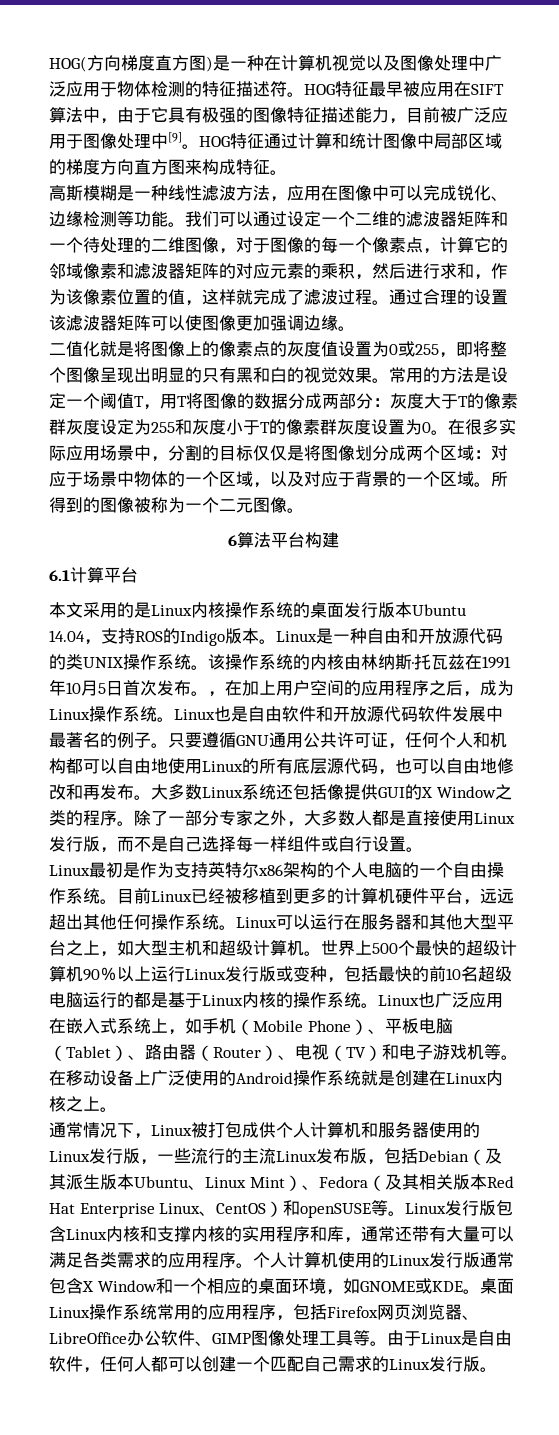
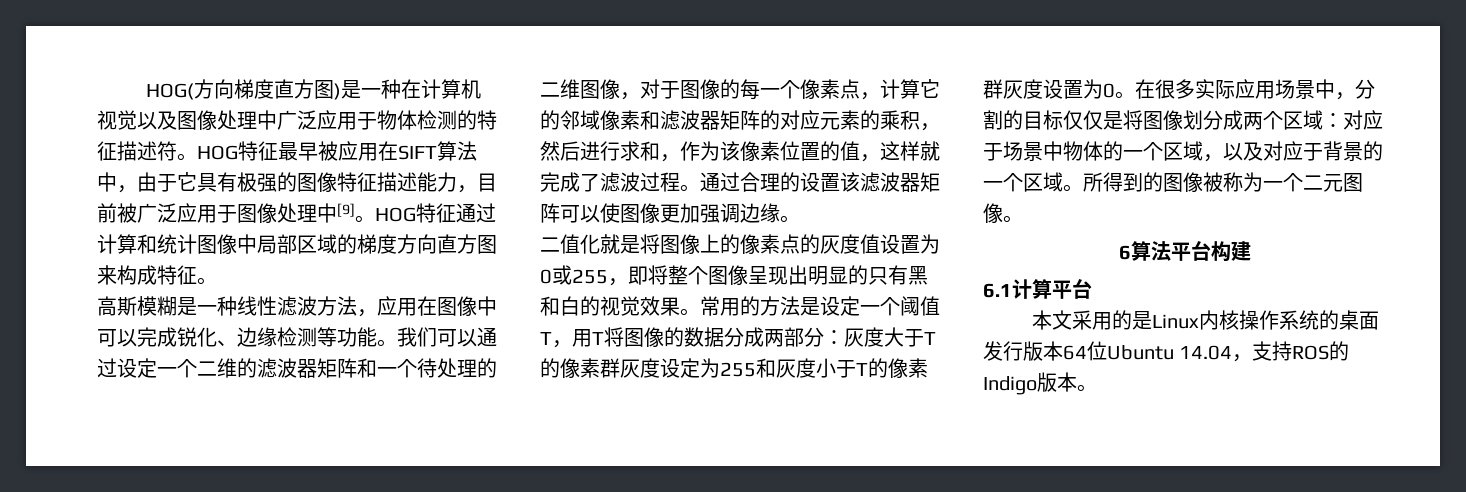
(412, 610) none -> [1063,341,1107,361] 64位
[276,628,503,644] [49,654,511,670] [49,679,514,697] [49,706,503,722] [49,732,507,749] [49,758,514,775] [49,784,512,800] [49,810,515,827] [49,836,423,853] [49,862,504,878] [49,888,514,905] [49,914,514,930] [49,940,517,957] [49,966,512,983] [49,992,503,1008] [49,1018,453,1035] [49,1044,518,1061] [49,1070,503,1086] [49,1096,117,1112] [49,1122,480,1139] [49,1148,502,1165] [49,1174,514,1191] [49,1200,514,1218] [49,1226,514,1243] [49,1252,514,1268] [49,1278,514,1295] [49,1304,479,1321] [49,1330,512,1346] [49,1356,497,1373] Linux是一种自由和开放源代码的类UNIX操作系统。该操作系统的内核由林纳斯·托瓦兹在1991年10月5日首次发布。，在加上用户空间的应用程序之后，成为Linux操作系统。Linux也是自由软件和开放源代码软件发展中最著名的例子。只要遵循GNU通用公共许可证，任何个人和机构都可以自由地使用Linux的所有底层源代码，也可以自由地修改和再发布。大多数Linux系统还包括像提供GUI的X Window之类的程序。除了一部分专家之外，大多数人都是直接使用Linux发行版，而不是自己选择每一样组件或自行设置。 // Linux最初是作为支持英特尔x86架构的个人电脑的一个自由操作系统。目前Linux已经被移植到更多的计算机硬件平台，远远超出其他任何操作系统。Linux可以运行在服务器和其他大型平台之上，如大型主机和超级计算机。世界上500个最快的超级计算机90％以上运行Linux发行版或变种，包括最快的前10名超级电脑运行的都是基于Linux内核的操作系统。Linux也广泛应用在嵌入式系统上，如手机（Mobile Phone）、平板电脑（Tablet）、路由器（Router）、电视（TV）和电子游戏机等。在移动设备上广泛使用的Android操作系统就是创建在Linux内核之上。 // 通常情况下，Linux被打包成供个人计算机和服务器使用的Linux发行版，一些流行的主流Linux发布版，包括Debian（及其派生版本Ubuntu、Linux Mint）、Fedora（及其相关版本Red Hat Enterprise Linux、CentOS）和openSUSE等。Linux发行版包含Linux内核和支撑内核的实用程序和库，通常还带有大量可以满足各类需求的应用程序。个人计算机使用的Linux发行版通常包含X Window和一个相应的桌面环境，如GNOME或KDE。桌面Linux操作系统常用的应用程序，包括Firefox网页浏览器、LibreOffice办公软件、GIMP图像处理工具等。由于Linux是自由软件，任何人都可以创建一个匹配自己需求的Linux发行版。 -> (1097, 388) none

